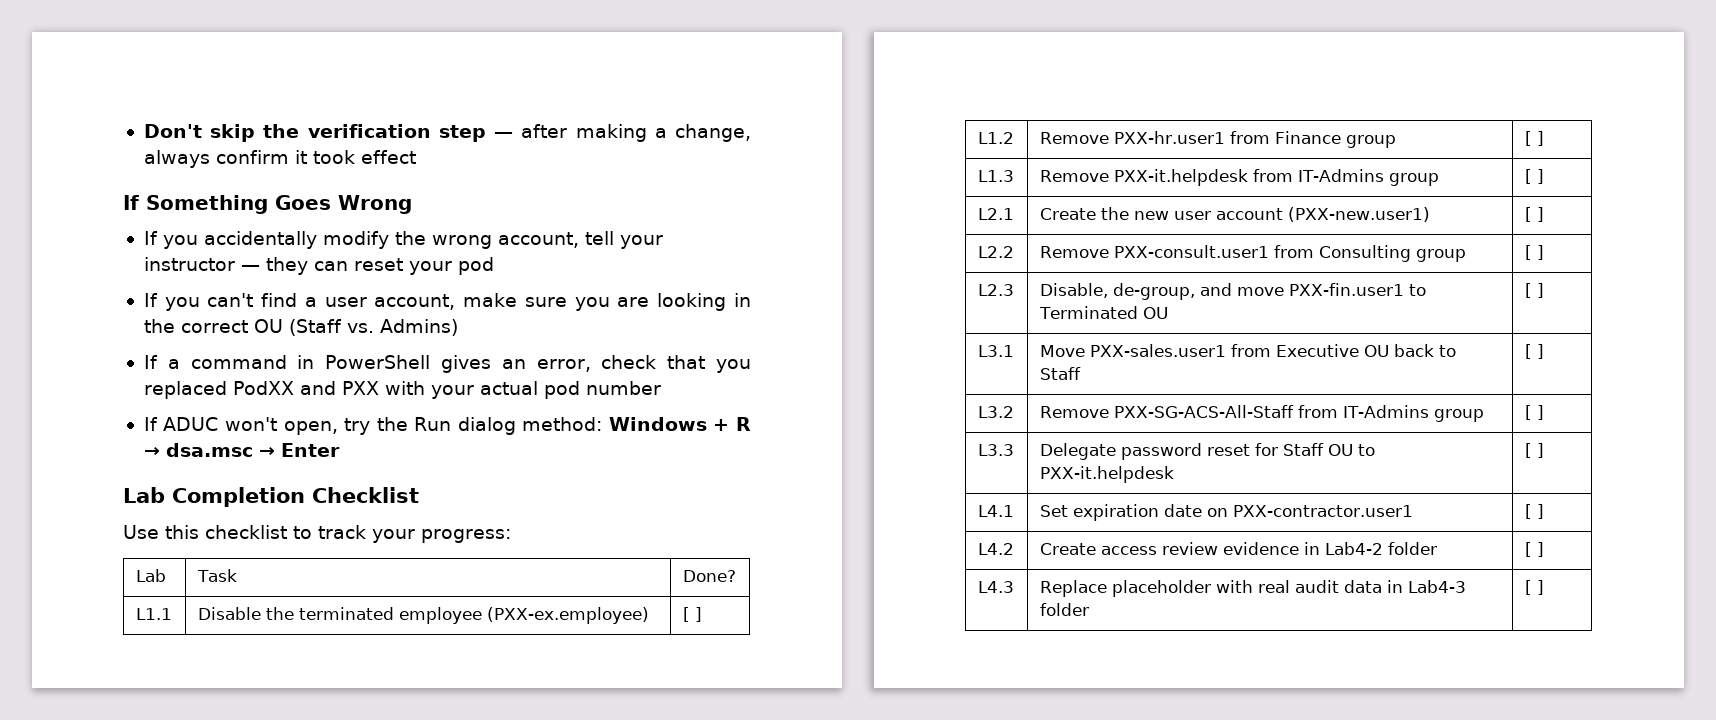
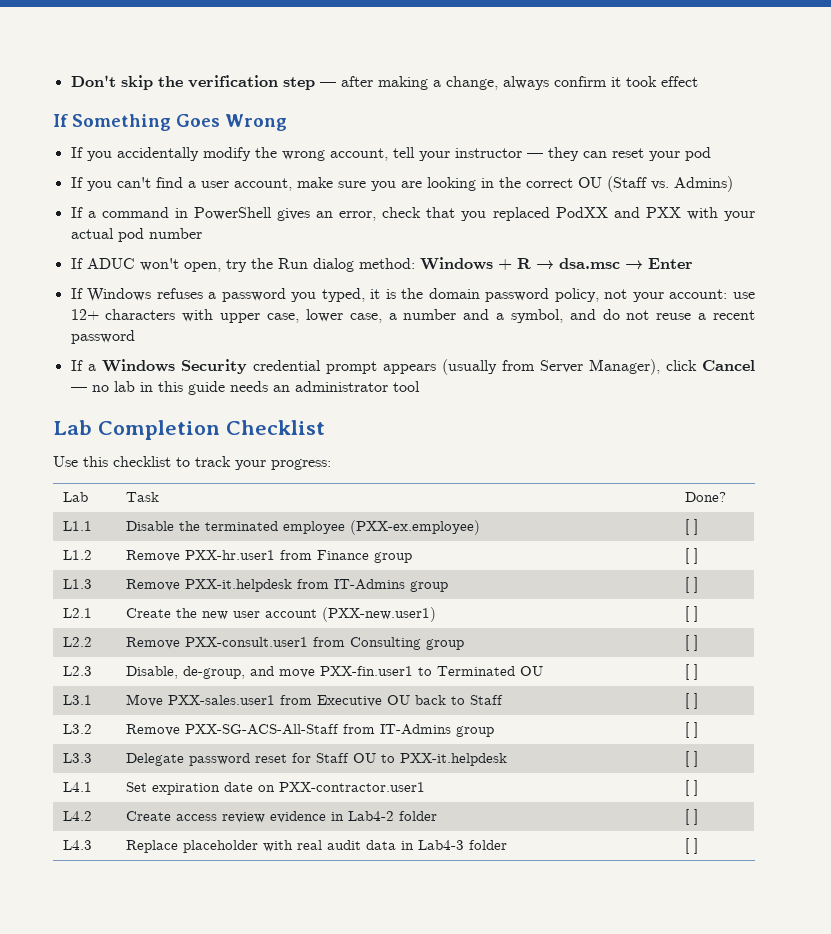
(340, 450) none -> [70,288,755,302] [70,309,756,323] [70,330,135,344] [70,359,755,375] [70,381,420,395] // If Windows refuses a password you typed, it is the domain password policy, not your account: use 12+ characters with upper case, lower case, a number and a symbol, and do not reuse a recent password // If a Windows Security credential prompt appears (usually from Server Manager), click Cancel — no lab in this guide needs an administrator tool

